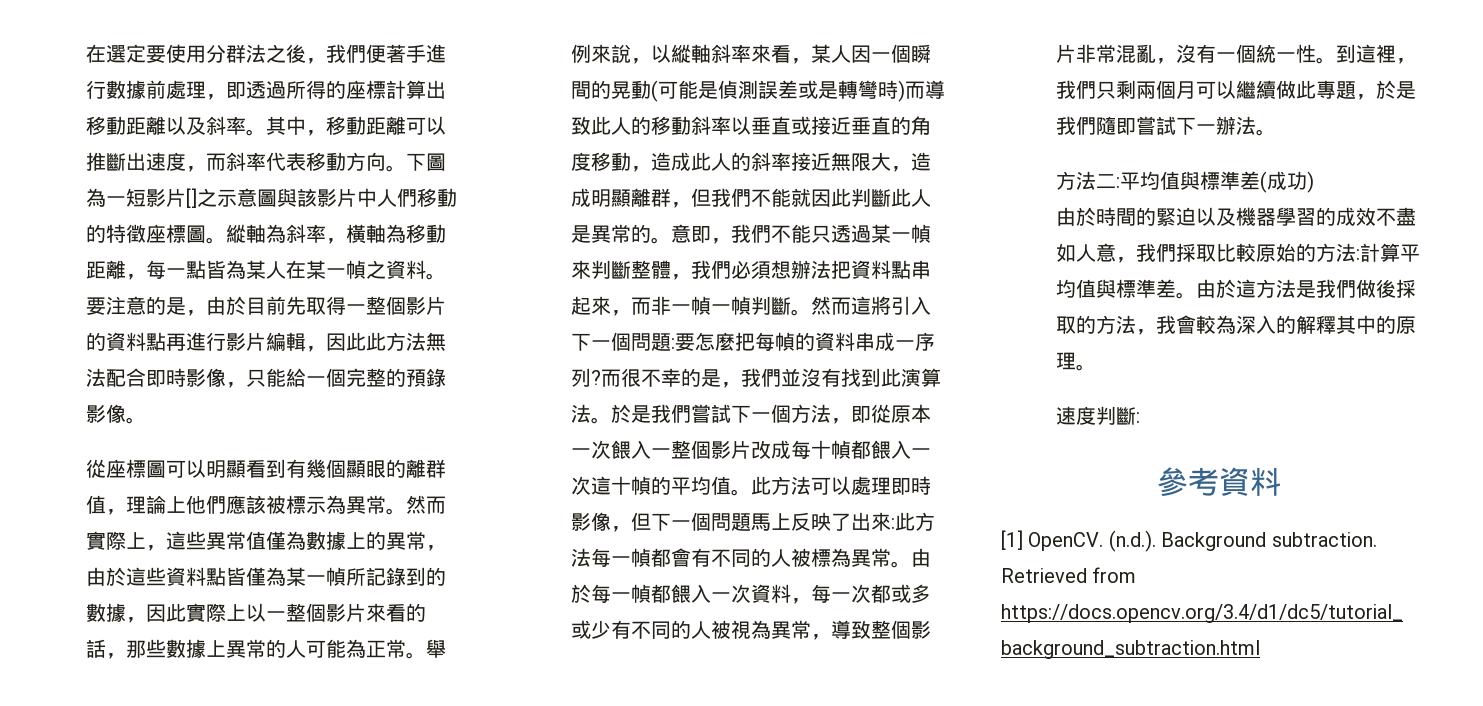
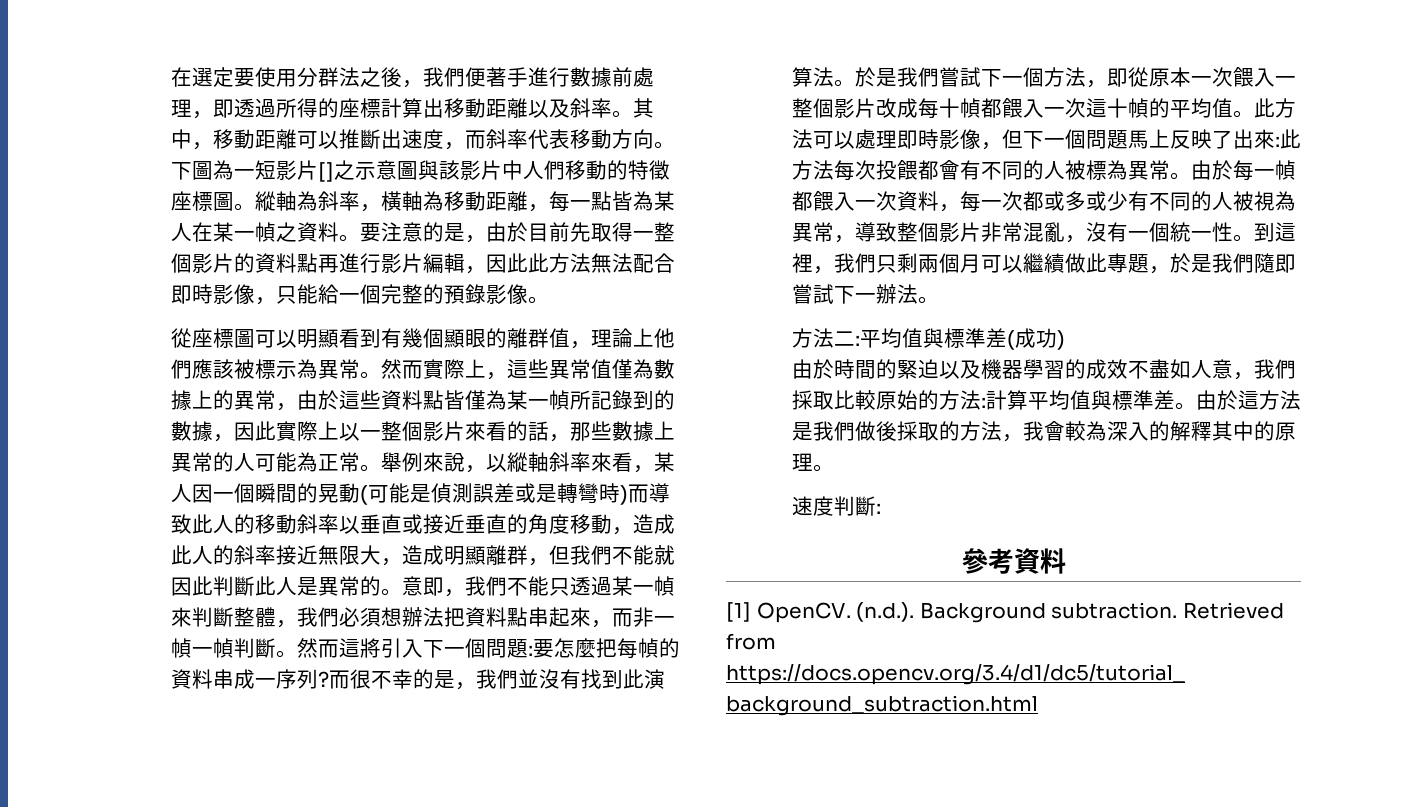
[611,548,652,567] 一幀 -> [854,160,918,180] 次投餵

